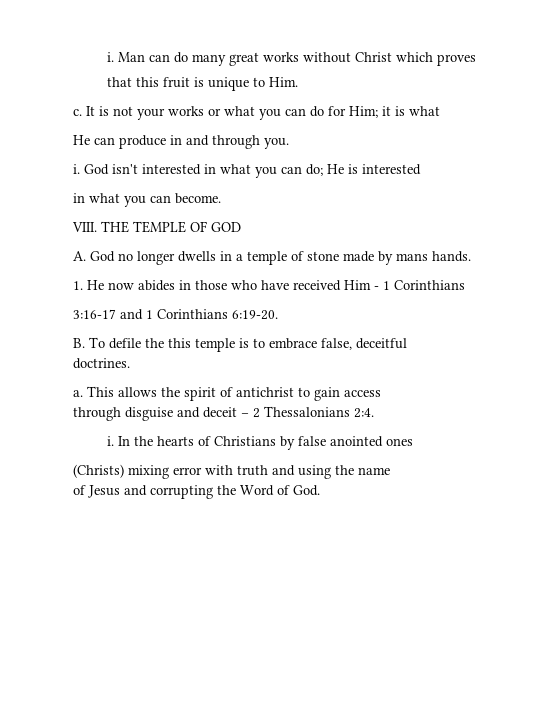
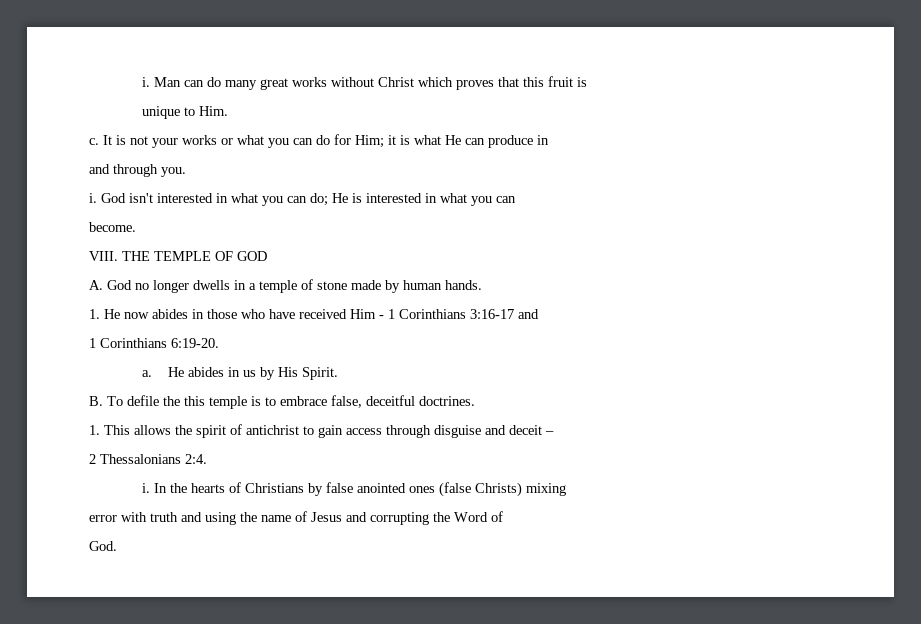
(476, 60) // -> (494, 85) none
(204, 82) none -> (587, 82) //
(440, 111) // -> (441, 140) none
(182, 140) none -> (549, 140) //
[73,193,171,207] // in what you can -> [425,193,516,206] in what you can //
[396,253,428,261] mans -> [403,280,442,290] human
(465, 285) // -> (466, 314) none
(143, 314) none -> (539, 314) //
(278, 315) none -> [141,367,339,380] // a. He abides in us by His Spirit.
(407, 343) // -> (415, 400) none
[73,390,83,397] a. -> [89,425,100,435] 1.
(381, 393) // -> (382, 431) none
(249, 415) none -> (554, 433) //
[73,464,169,479] // (Christs) mixing -> [438,482,566,497] (false Christs) mixing //
(390, 471) // -> (291, 518) none
(290, 490) none -> (503, 516) //

